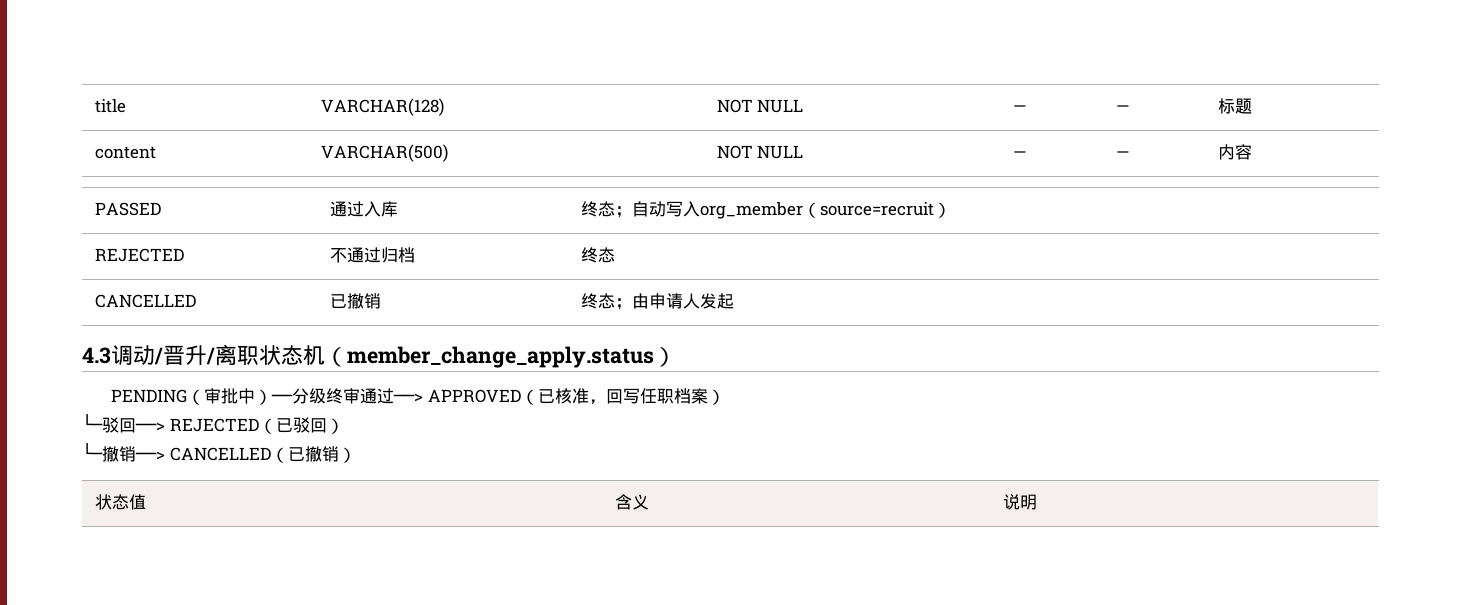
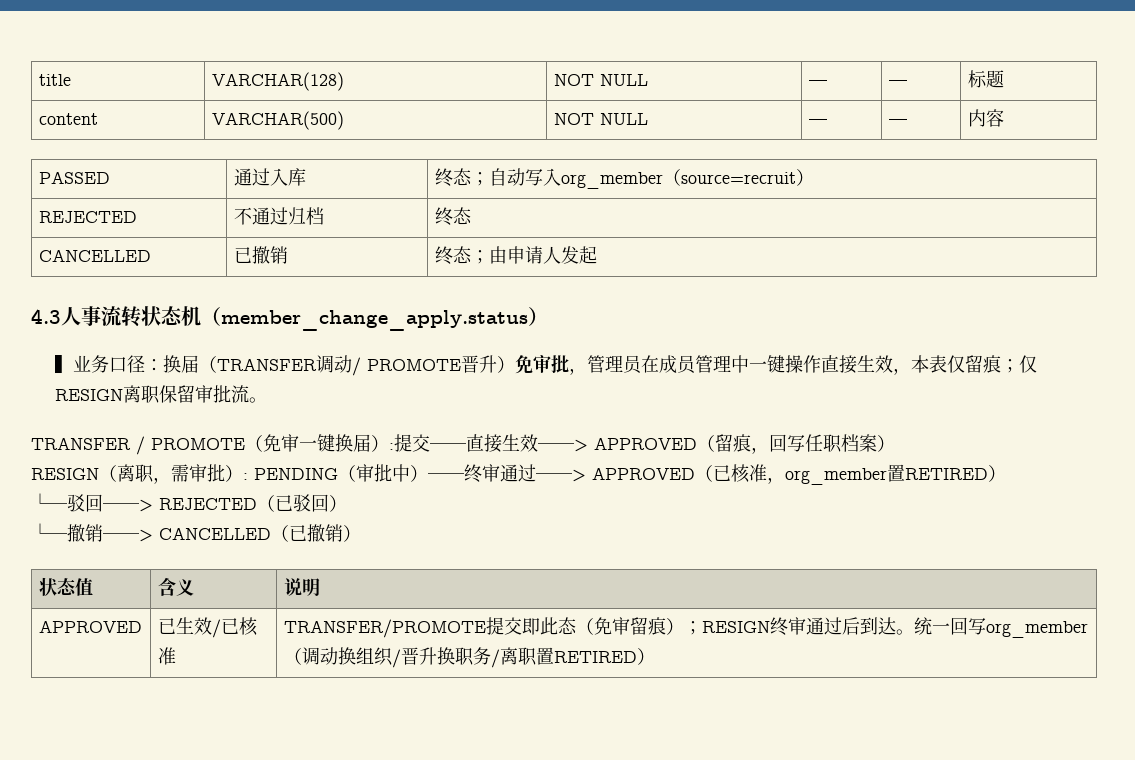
[111,344,259,366] 调动/晋升/离职 -> [61,306,141,327] 人事流转
(676, 357) none -> [55,355,1038,376] [55,385,268,404] [31,434,895,455] [31,464,248,484] ▍业务口径：换届（TRANSFER调动/ PROMOTE晋升）免审批，管理员在成员管理中一键操作直接生效，本表仅留痕；仅RESIGN离职保留审批流。 // TRANSFER / PROMOTE（免审一键换届）:提交──直接生效──> APPROVED（留痕，回写任职档案） // RESIGN（离职，需审批）:
[292,388,327,404] 分级 -> (464, 476) none
[605,388,708,404] 回写任职档案 -> [785,464,988,485] org_member置RETIRED
(1037, 502) none -> [38,620,142,633] [157,617,258,638] [157,647,176,665] [283,617,1088,638] [283,647,655,668] // APPROVED | 已生效/已核准 | TRANSFER/PROMOTE提交即此态（免审留痕）；RESIGN终审通过后到达。统一回写org_member（调动换组织/晋升换职务/离职置RETIRED）

